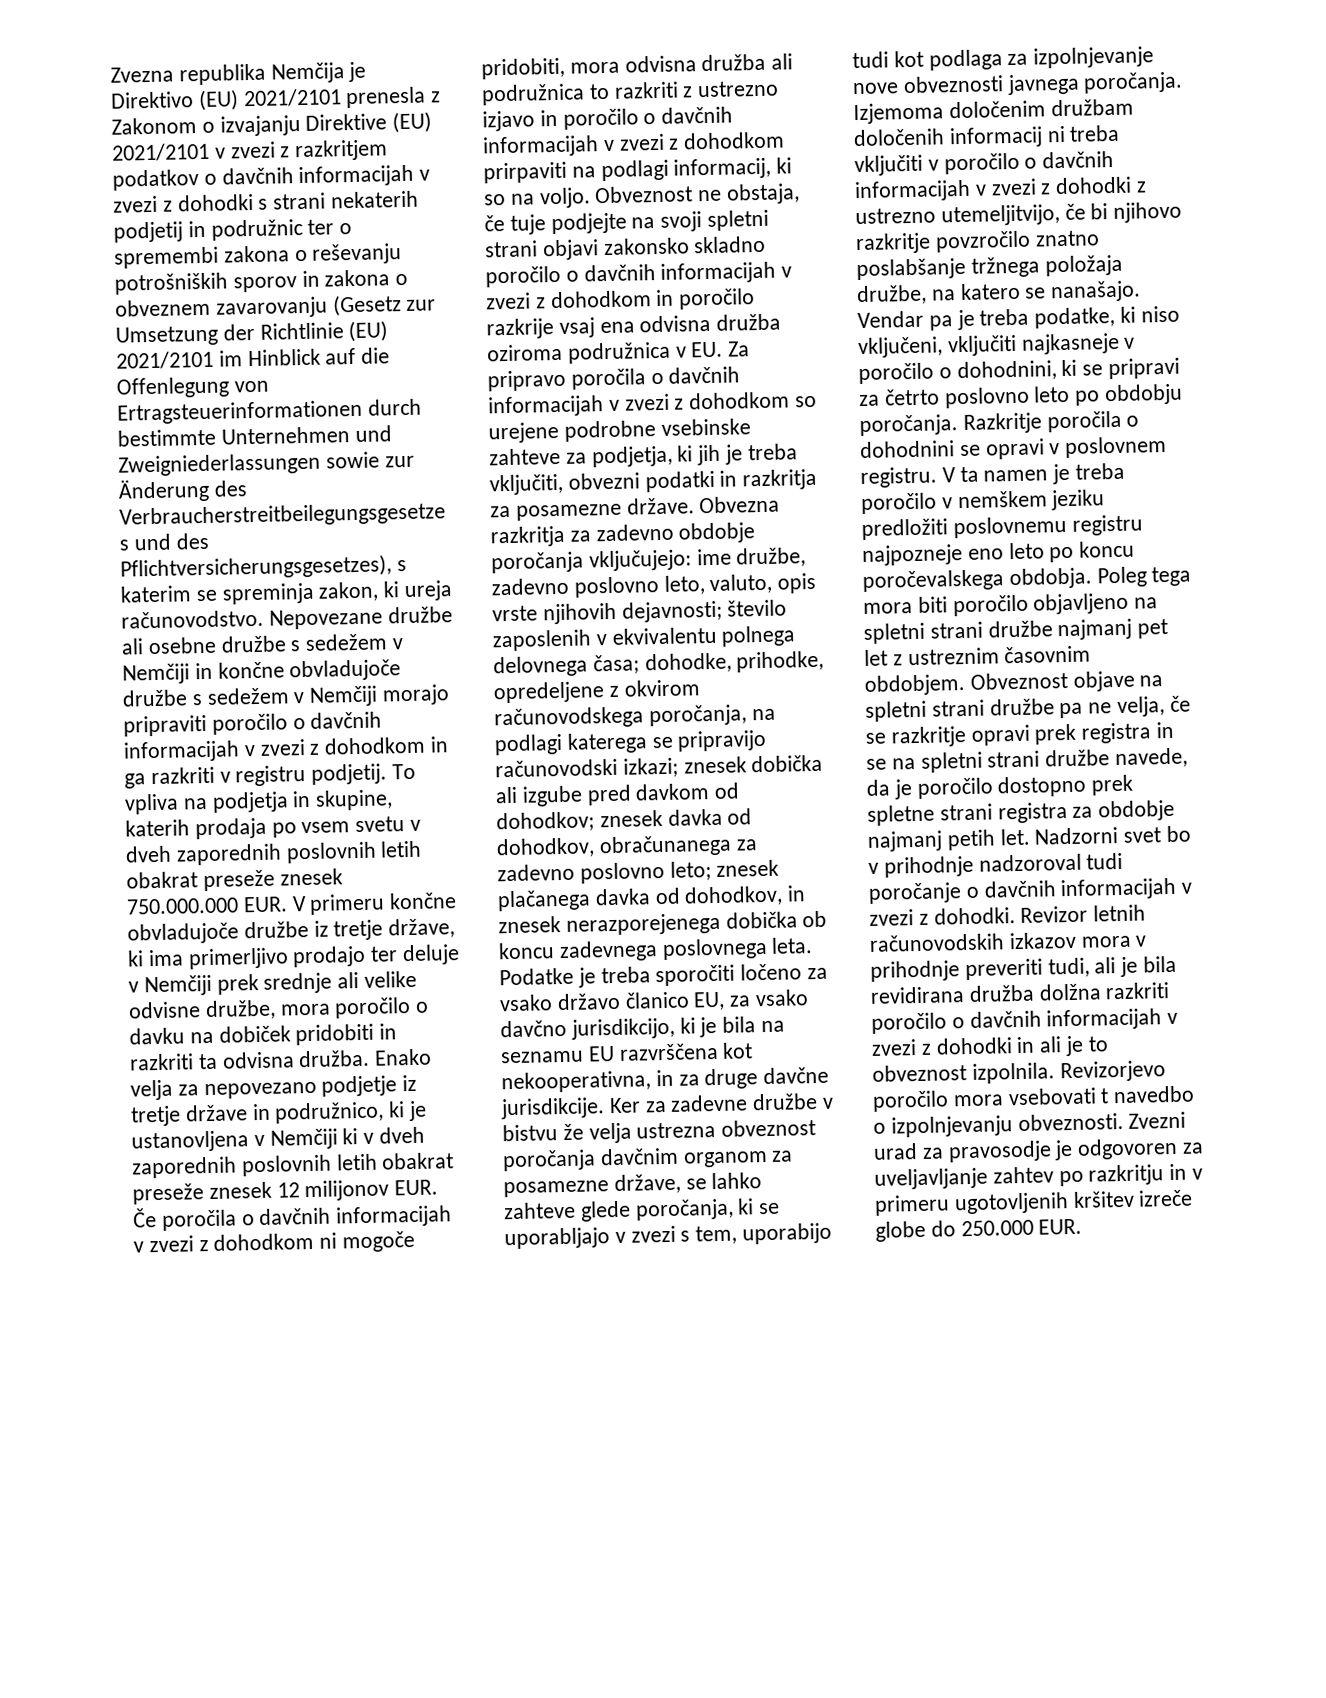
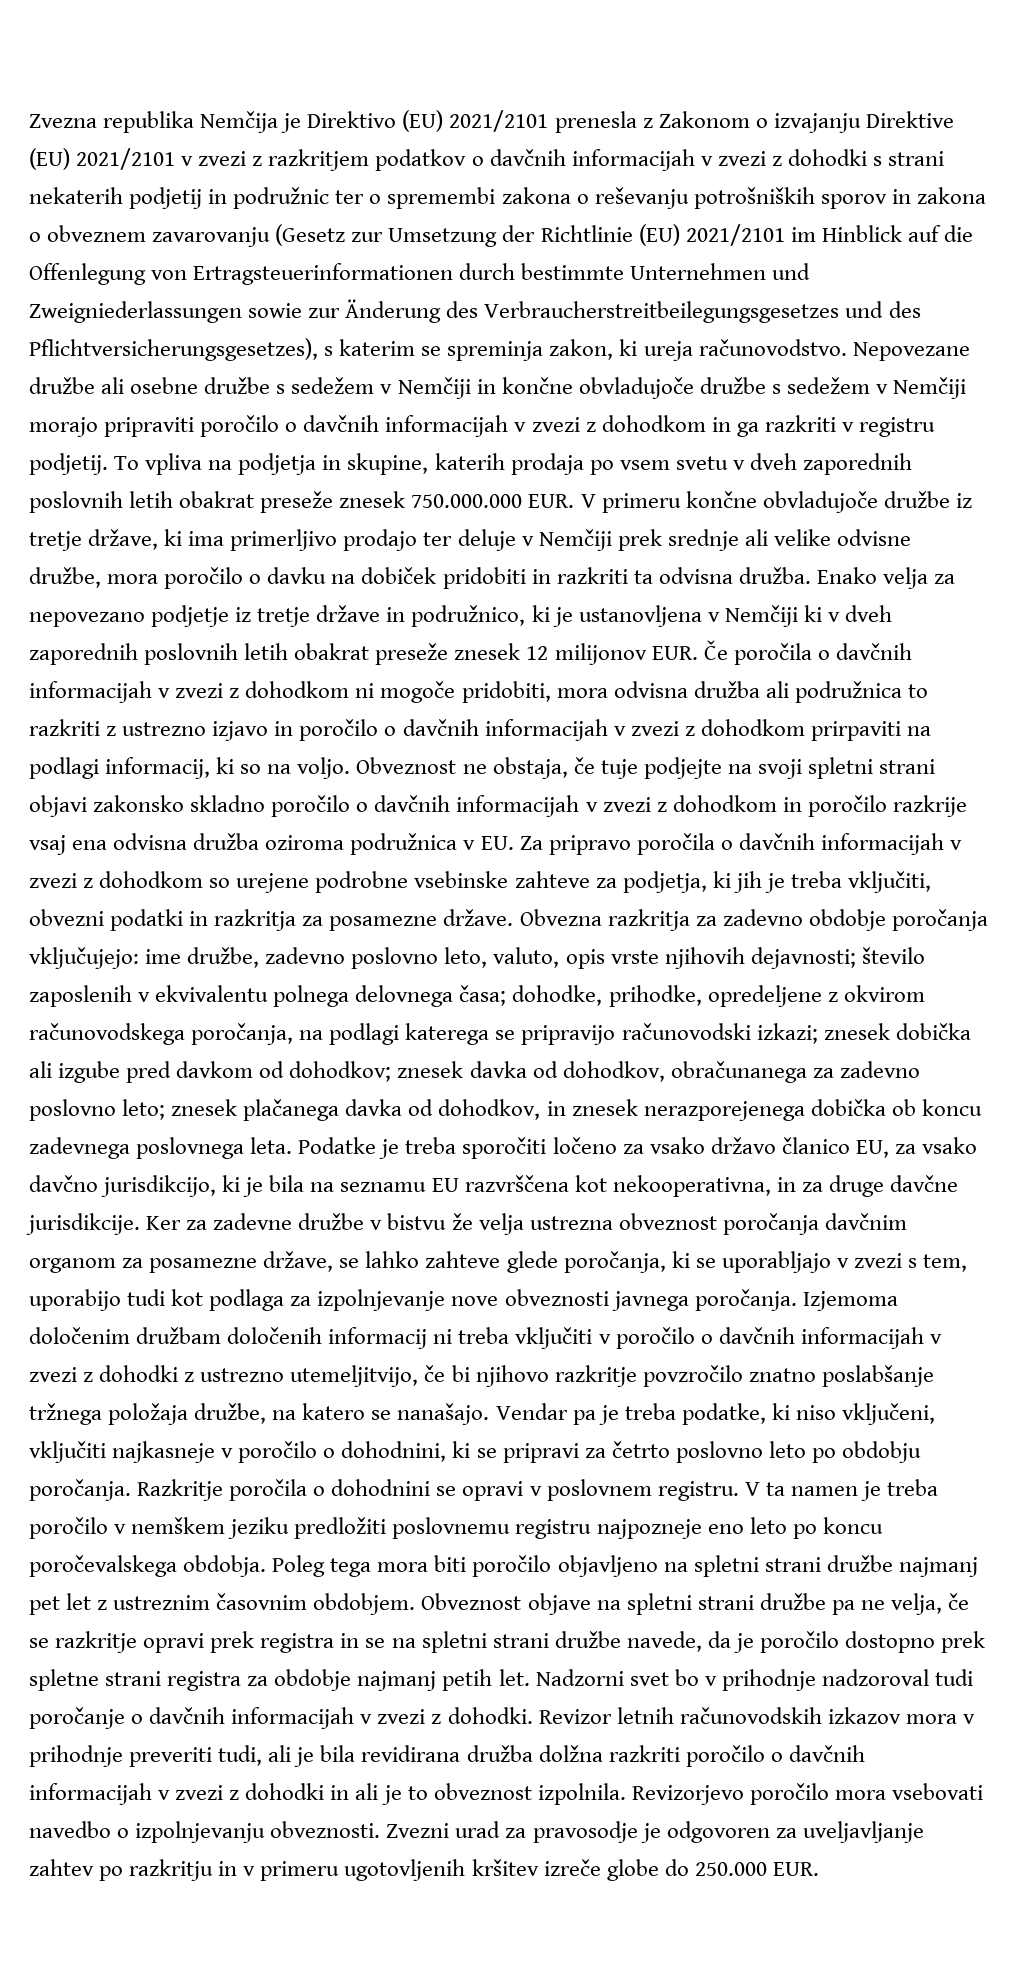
[1100,1088,1110,1104] t -> (984, 1791) none

